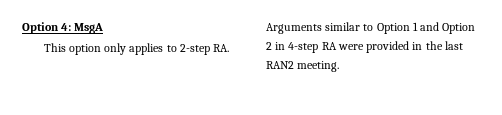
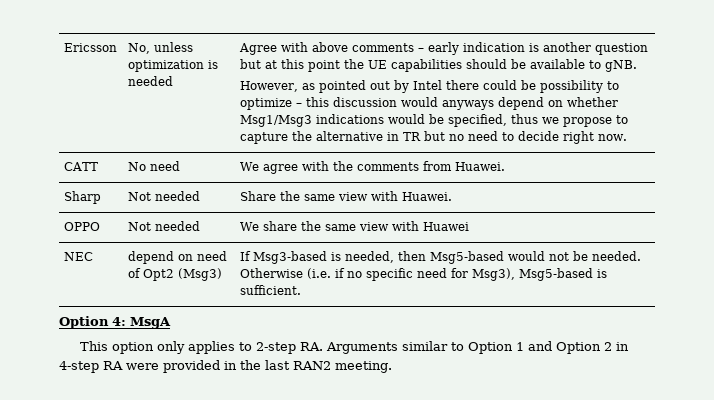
(22, 28) none -> [64,43,118,52] [128,42,194,54] [128,60,219,72] [128,76,174,86] [239,42,649,55] [240,59,638,72] [240,80,620,93] [240,97,619,110] [240,114,629,127] [240,131,628,144] [64,162,99,171] [128,161,181,171] [240,161,506,174] [64,191,102,204] [128,191,201,201] [240,191,453,201] [64,222,101,231] [128,221,201,231] [240,221,470,231] [64,252,94,261] [128,251,228,264] [128,268,223,281] [240,251,642,264] [240,268,608,281] [240,285,302,295] Ericsson | No, unless optimization is needed | Agree with above comments – early indication is another question but at this point the UE capabilities should be available to gNB. // However, as pointed out by Intel there could be possibility to optimize – this discussion would anyways depend on whether Msg1/Msg3 indications would be specified, thus we propose to capture the alternative in TR but no need to decide right now. // CATT | No need | We agree with the comments from Huawei. // Sharp | Not needed | Share the same view with Huawei. // OPPO | Not needed | We share the same view with Huawei // NEC | depend on need of Opt2 (Msg3) | If Msg3-based is needed, then Msg5-based would not be needed. Otherwise (i.e. if no specific need for Msg3), Msg5-based is sufficient. //

